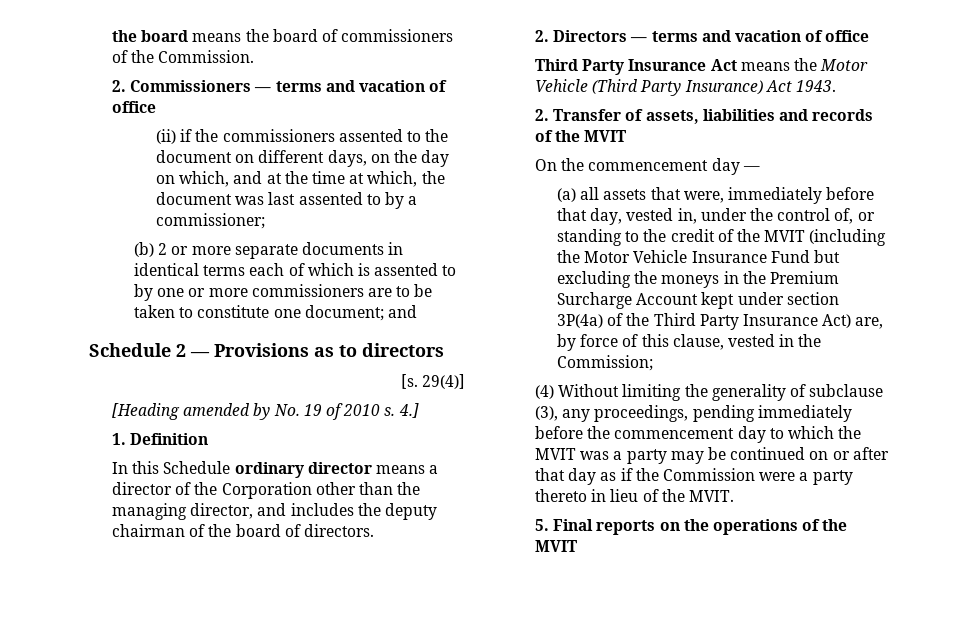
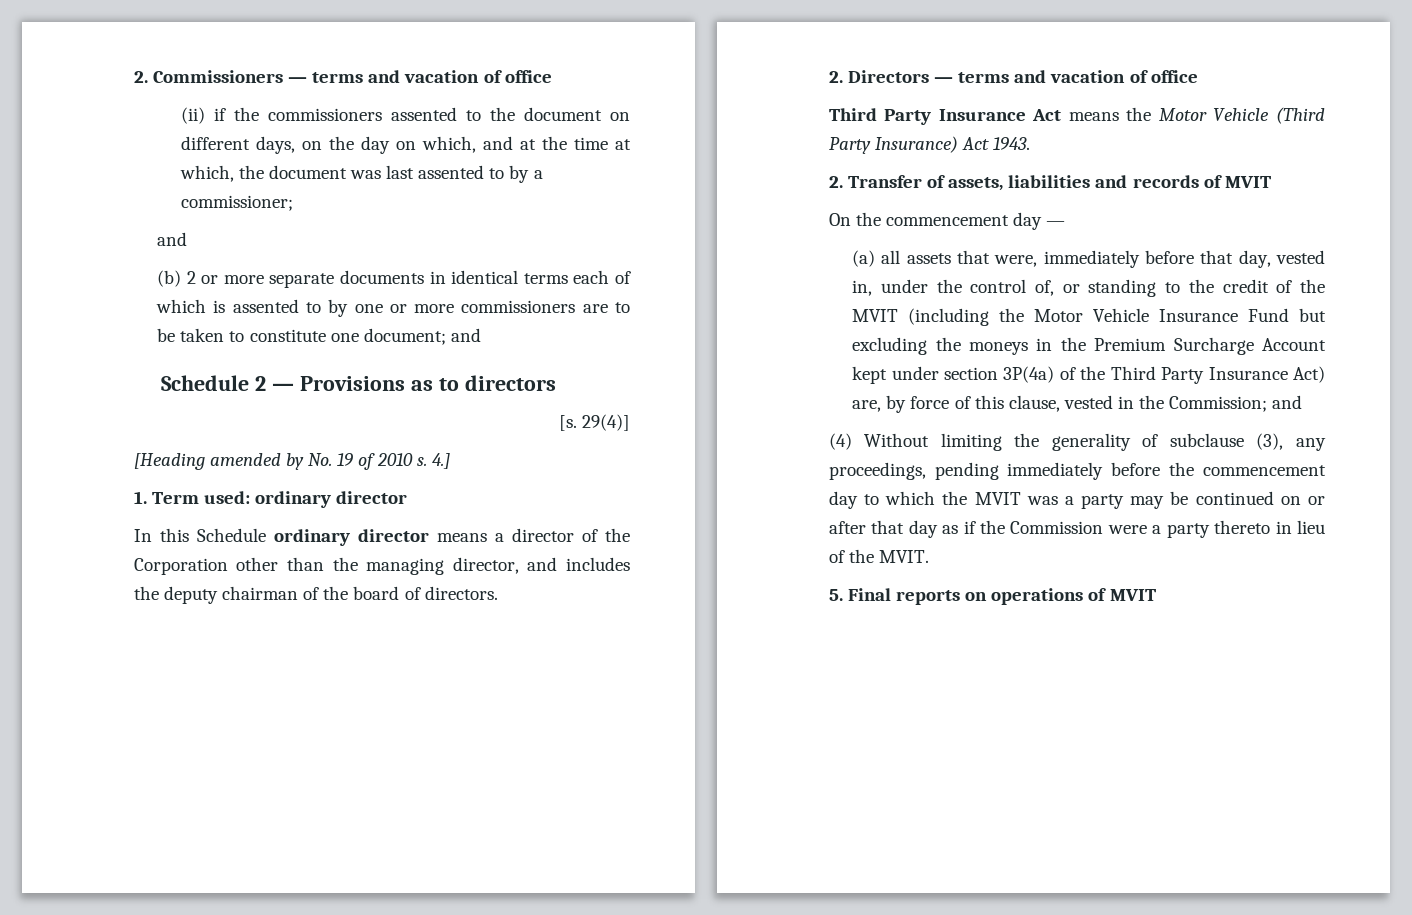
[112,29,454,42] [112,50,255,63] the board means the board of commissioners of the Commission. // -> (133, 77) none
(266, 221) none -> [157,232,188,246] // and
[130,433,209,445] Definition -> [151,491,408,508] Term used: ordinary director
[555,130,581,142] the -> (1222, 181) none
(654, 363) none -> [1272,395,1303,409] and
[683,519,709,531] the -> (988, 596) none
[822,519,848,531] the -> (1107, 594) none

